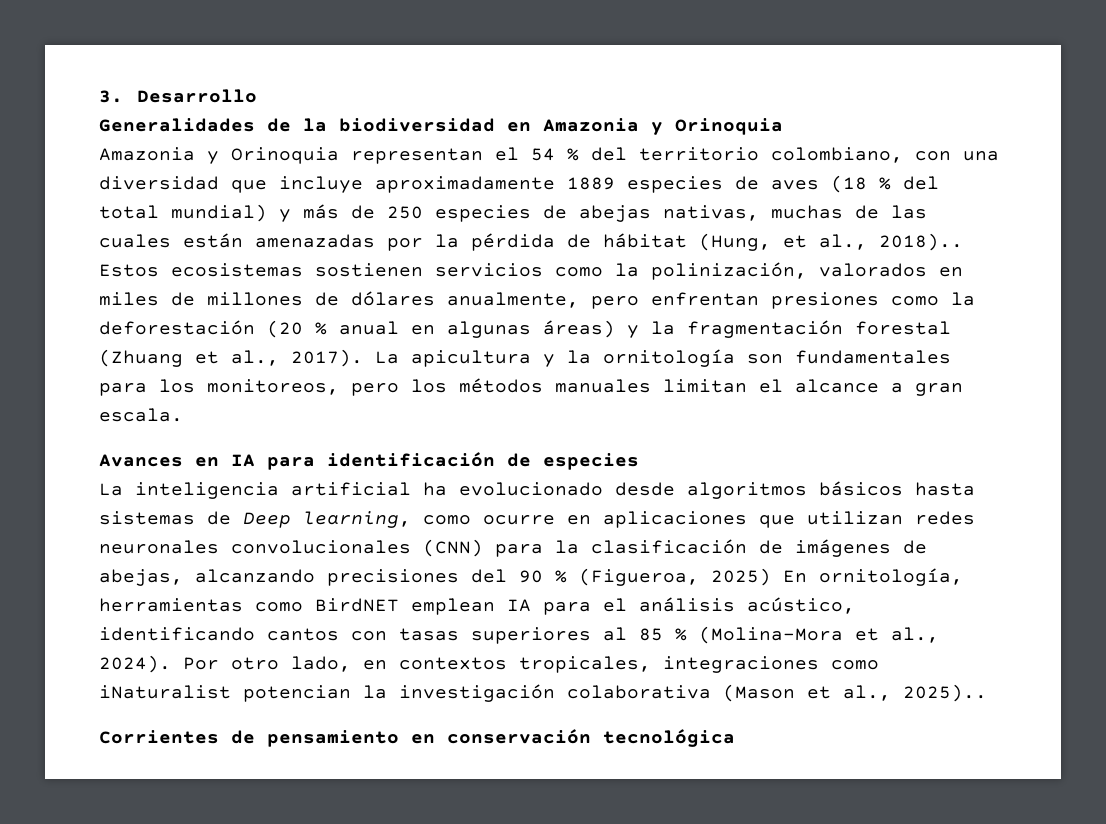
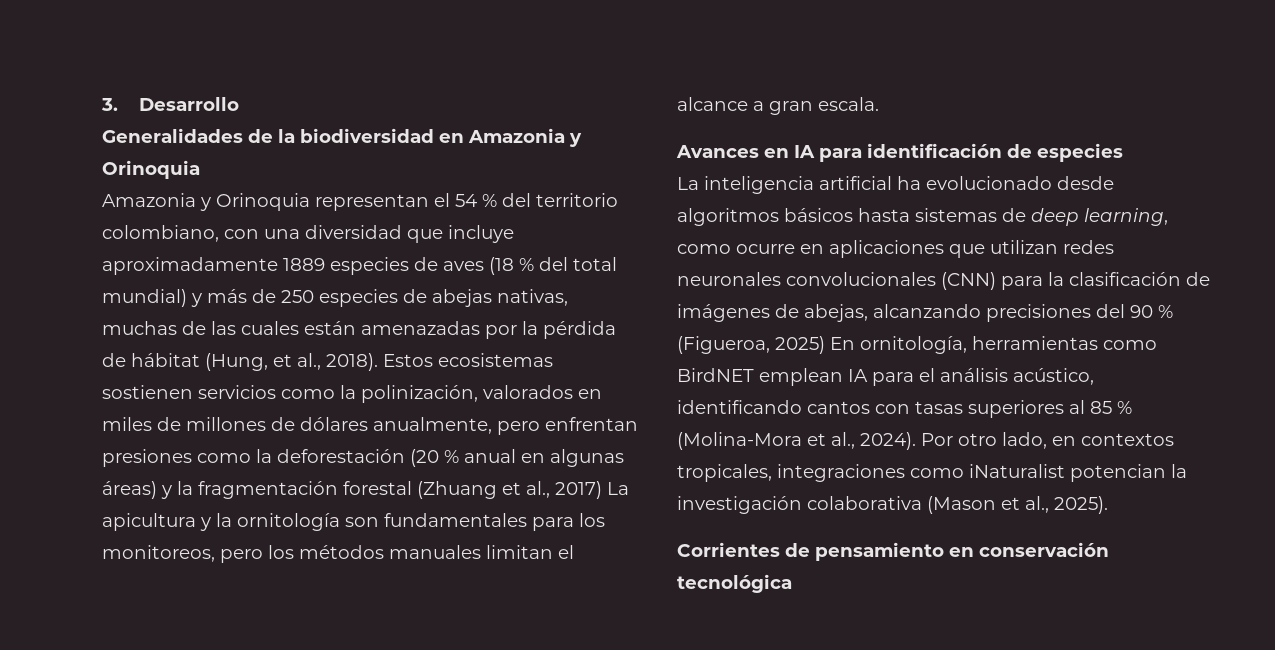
[879,233,963,251] 2018).. -> [326,353,378,371] 2018).
[291,349,363,367] 2017). -> [555,481,602,499] 2017)
[243,512,291,528] Deep -> [1031,208,1079,226] deep
[903,684,987,702] 2025).. -> [1054,496,1108,514] 2025).

